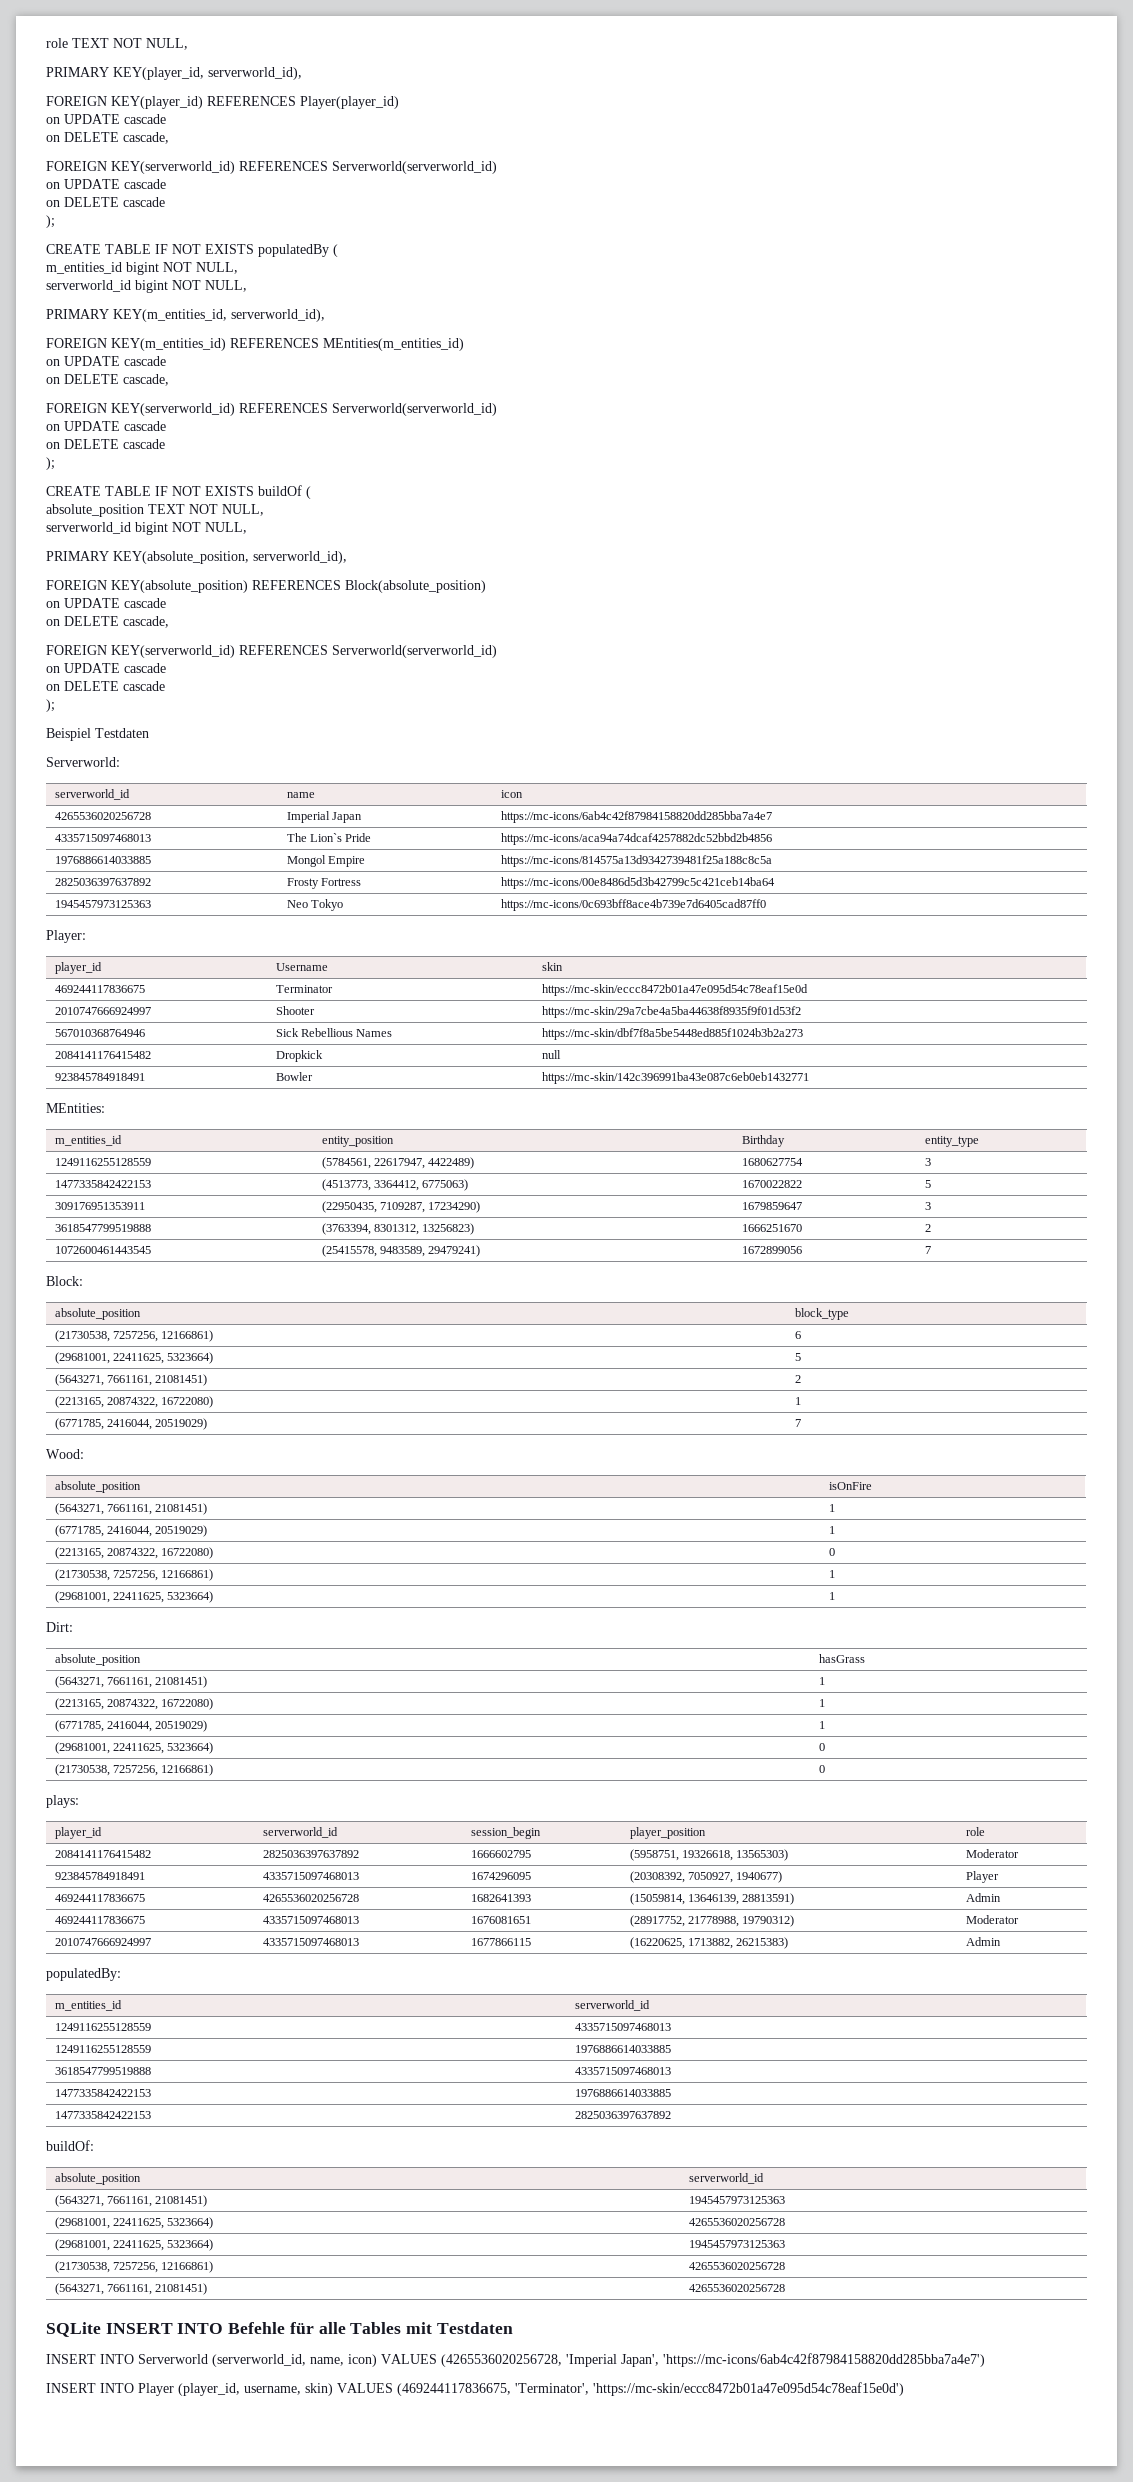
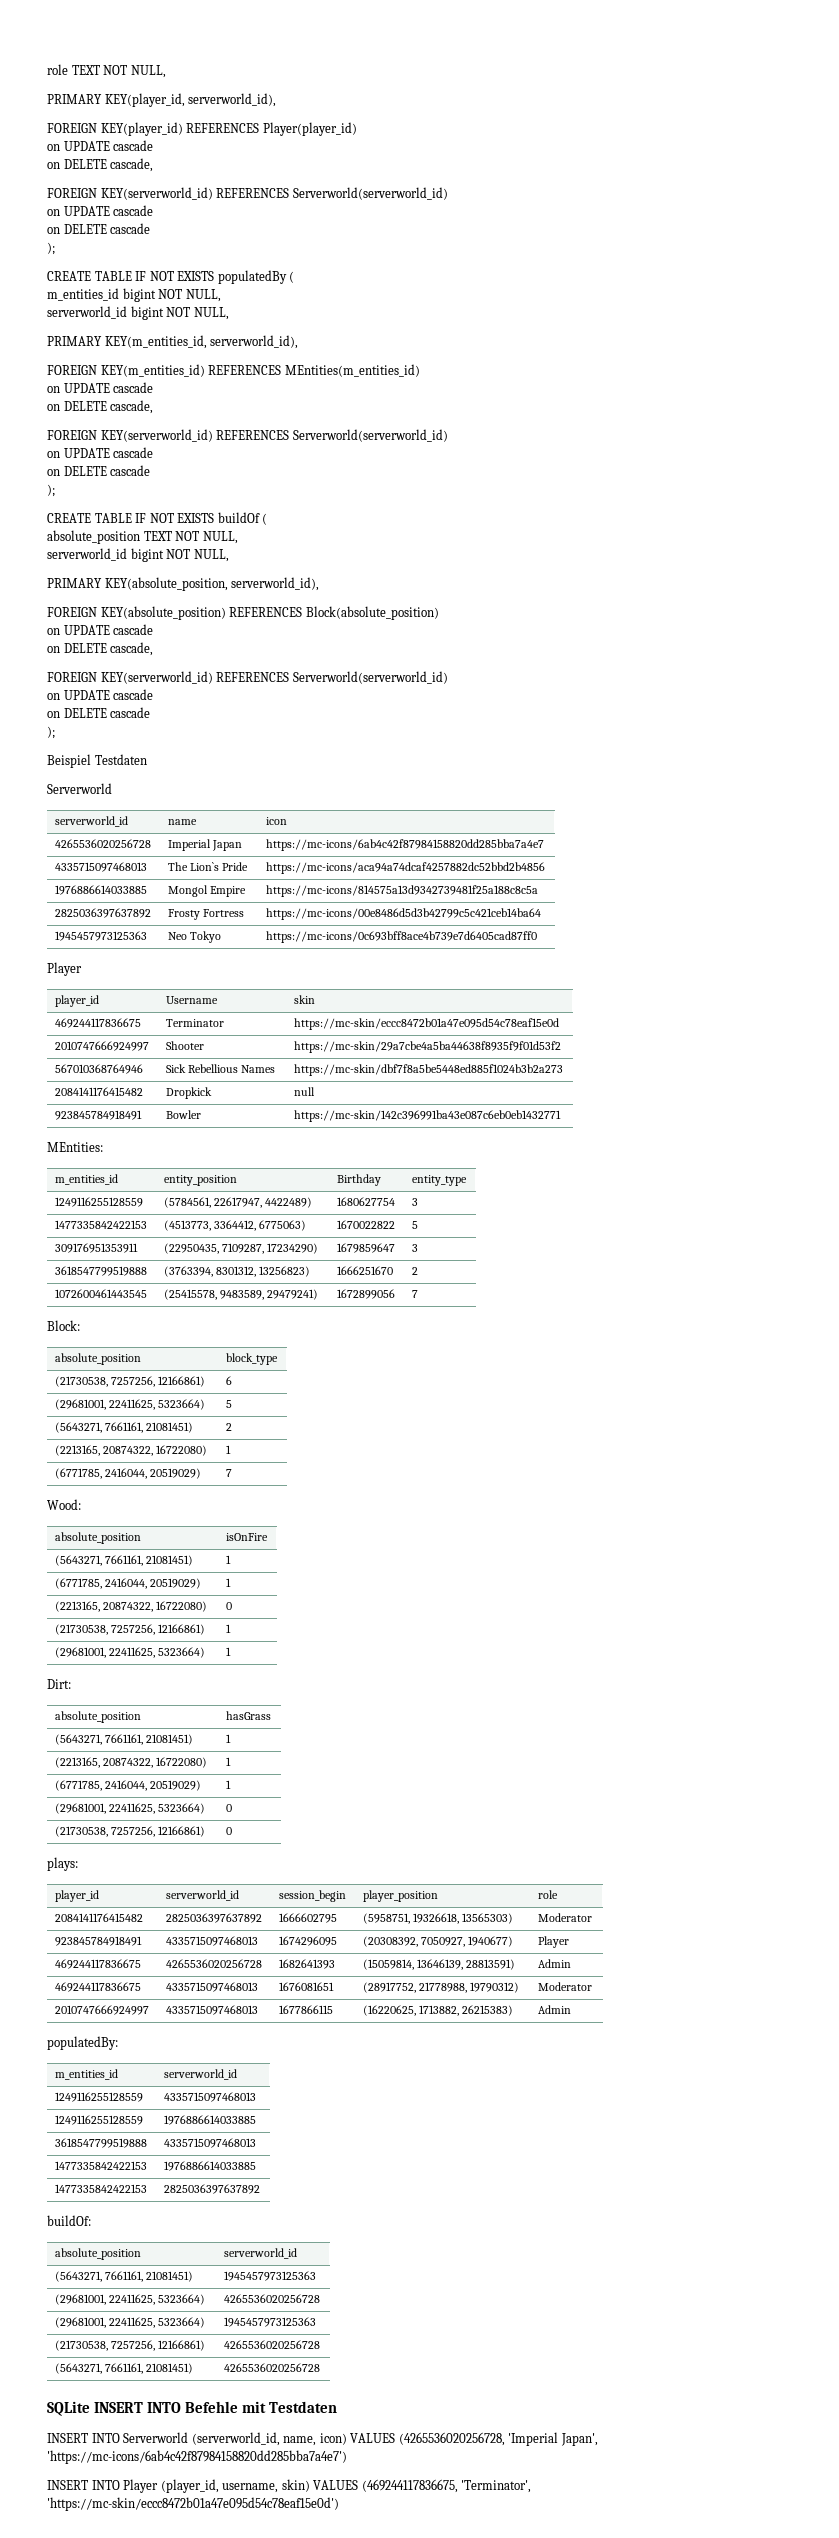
[46,757,120,767] Serverworld: -> [47,783,112,794] Serverworld
[46,930,86,943] Player: -> [47,962,82,976] Player
[289,2322,402,2334] für alle Tables -> (239, 2407) none

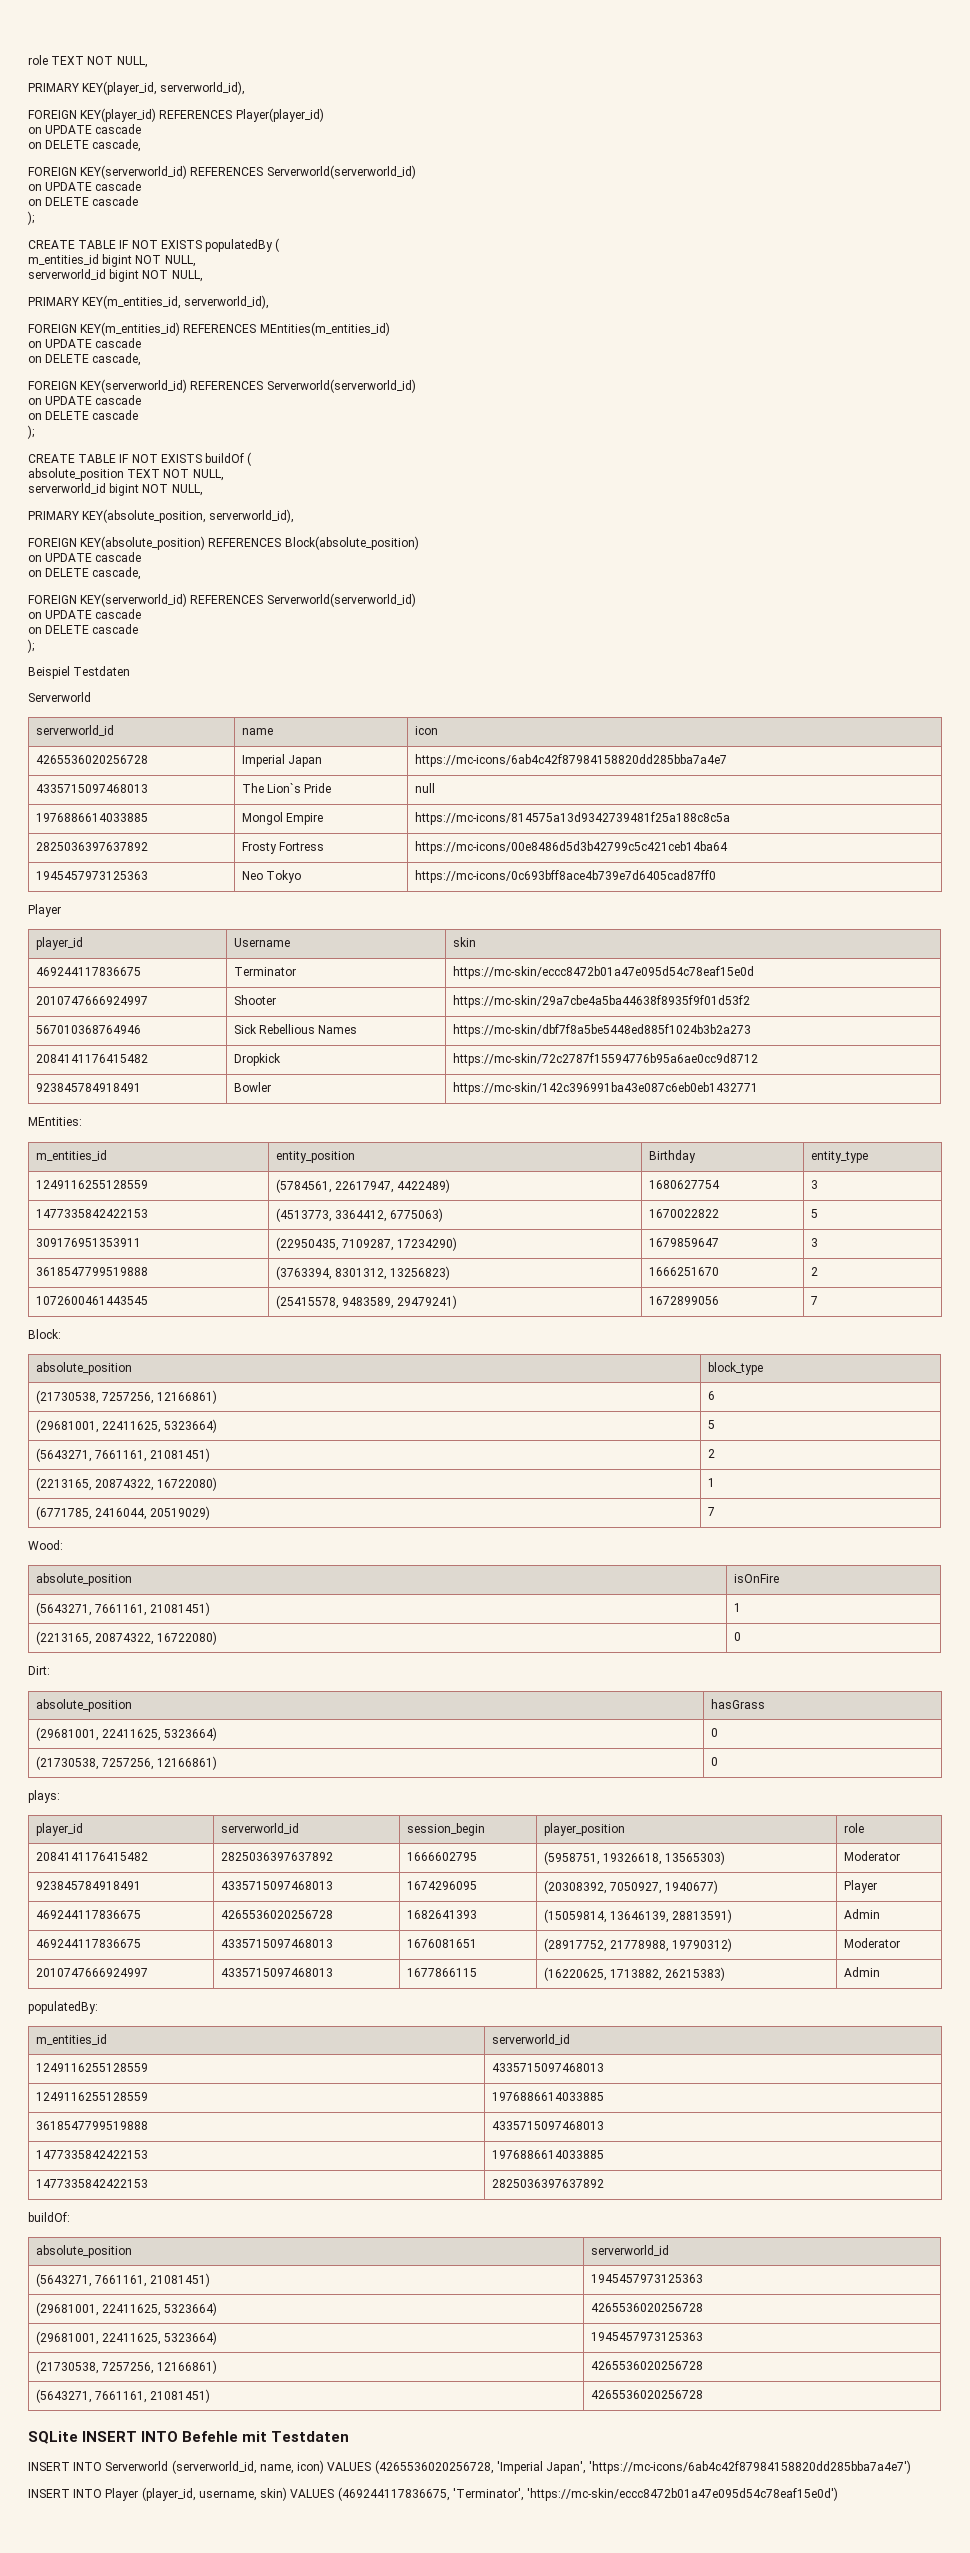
[266,862,546,874] https://mc-icons/aca94a74dcaf4257882dc52bbd2b4856 -> [414,783,435,793] null
[294,1087,316,1096] null -> [452,1053,758,1066] https://mc-skin/72c2787f15594776b95a6ae0cc9d8712
[55,1578,202,1589] [226,1578,232,1587] // (6771785, 2416044, 20519029) | 1 -> (741, 1607) none
[55,1624,206,1635] [226,1624,232,1633] [55,1647,206,1658] [226,1647,232,1656] [47,1679,71,1689] [55,1711,142,1723] [226,1711,272,1720] [55,1734,194,1745] [226,1734,232,1743] [55,1757,208,1768] [226,1757,232,1766] [55,1780,202,1791] [226,1780,232,1789] // (21730538, 7257256, 12166861) | 1 // (29681001, 22411625, 5323664) | 1 // Dirt: // absolute_position | hasGrass // (5643271, 7661161, 21081451) | 1 // (2213165, 20874322, 16722080) | 1 // (6771785, 2416044, 20519029) | 1 -> [28,1666,50,1675] [35,1699,132,1712] [710,1699,765,1709] // Dirt: // absolute_position | hasGrass

